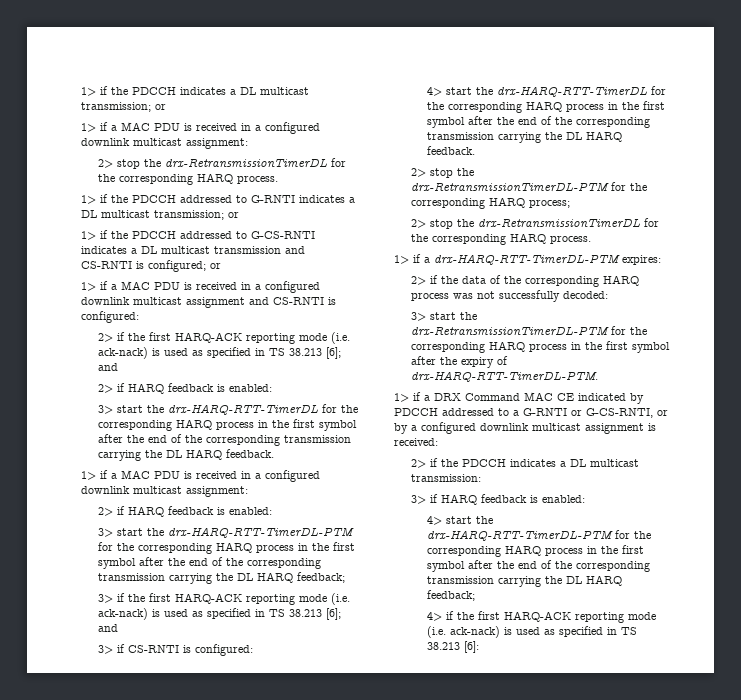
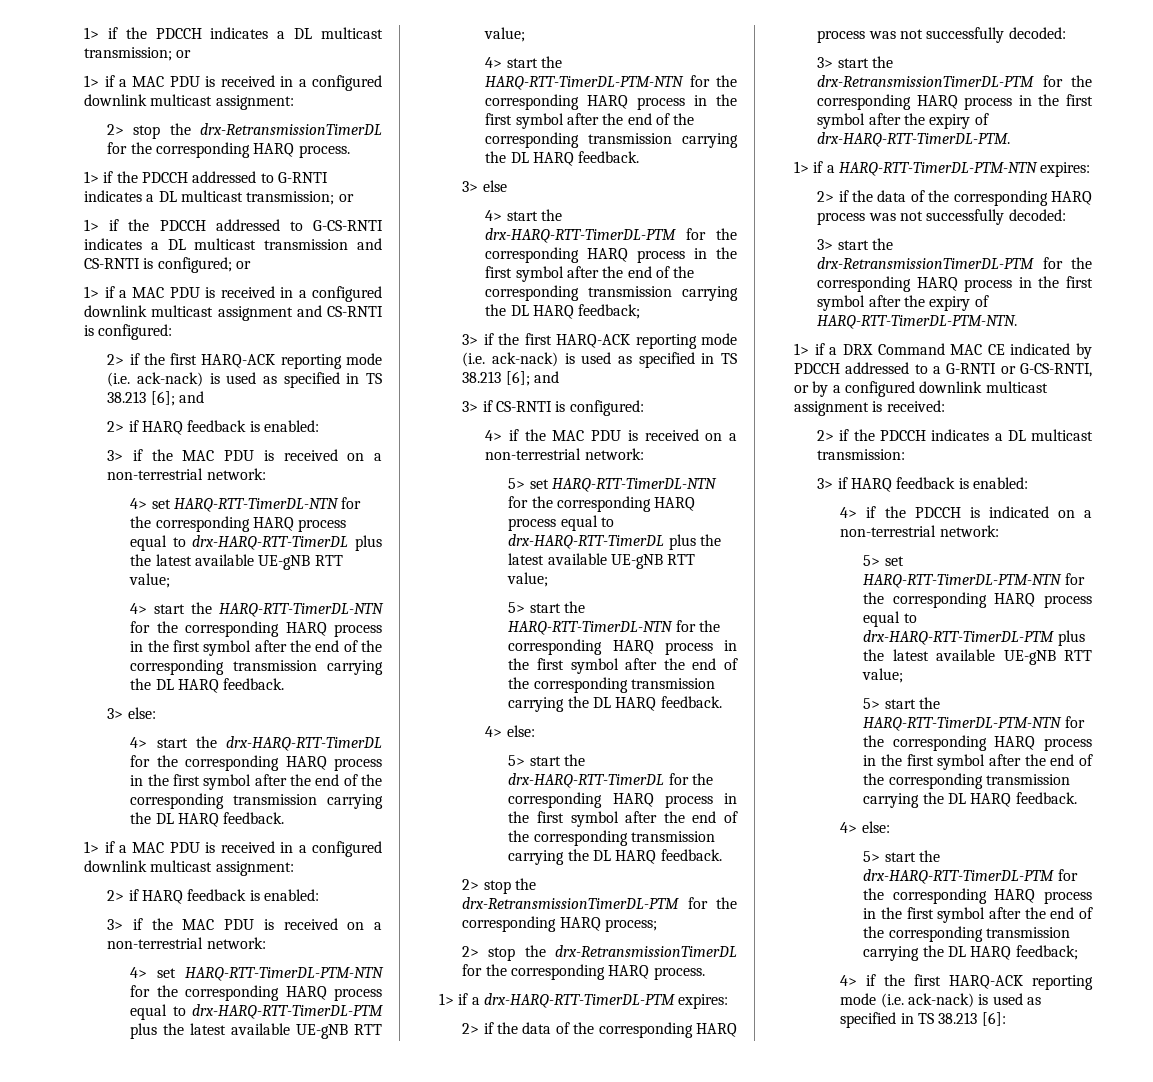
(113, 409) none -> [132,449,382,461] [107,468,266,480] [130,497,362,512] [130,516,347,532] [130,535,382,551] [130,554,343,570] [129,573,171,588] [130,602,384,617] [130,621,382,637] [130,640,382,656] [130,659,384,675] [130,678,285,693] [107,707,156,719] [130,737,148,748] if the MAC PDU is received on a non-terrestrial network: // 4> set HARQ-RTT-TimerDL-NTN for the corresponding HARQ process equal to drx-HARQ-RTT-TimerDL plus the latest available UE-gNB RTT value; // 4> start the HARQ-RTT-TimerDL-NTN for the corresponding HARQ process in the first symbol after the end of the corresponding transmission carrying the DL HARQ feedback. // 3> else: // 4>
(113, 532) none -> [132,918,382,930] [107,937,266,949] [130,967,384,981] [130,985,382,1001] [130,1004,383,1020] [130,1023,382,1039] [484,27,526,42] [485,56,562,68] [485,75,737,90] [485,94,737,110] [485,113,695,129] [485,132,738,148] [485,151,640,166] [462,180,507,192] [485,210,503,221] if the MAC PDU is received on a non-terrestrial network: // 4> set HARQ-RTT-TimerDL-PTM-NTN for the corresponding HARQ process equal to drx-HARQ-RTT-TimerDL-PTM plus the latest available UE-gNB RTT value; // 4> start the HARQ-RTT-TimerDL-PTM-NTN for the corresponding HARQ process in the first symbol after the end of the corresponding transmission carrying the DL HARQ feedback. // 3> else // 4>
(443, 91) none -> [509,429,737,441] [485,448,644,460] [508,478,718,492] [508,496,696,512] [508,515,615,531] [508,534,722,550] [508,553,696,569] [507,572,549,587] [508,601,586,613] [508,620,721,635] [508,639,737,655] [508,658,738,674] [508,677,716,693] [508,696,722,712] [485,725,535,737] [508,755,526,766] if the MAC PDU is received on a non-terrestrial network: // 5> set HARQ-RTT-TimerDL-NTN for the corresponding HARQ process equal to drx-HARQ-RTT-TimerDL plus the latest available UE-gNB RTT value; // 5> start the HARQ-RTT-TimerDL-NTN for the corresponding HARQ process in the first symbol after the end of the corresponding transmission carrying the DL HARQ feedback. // 4> else: // 5>
(598, 376) none -> [794,161,1091,177] [817,190,1092,206] [817,209,1066,225] [817,238,893,250] [817,257,1092,269] [817,276,1093,292] [817,295,989,311] [817,315,1018,329] // 1> if a HARQ-RTT-TimerDL-PTM-NTN expires: // 2> if the data of the corresponding HARQ process was not successfully decoded: // 3> start the drx-RetransmissionTimerDL-PTM for the corresponding HARQ process in the first symbol after the expiry of HARQ-RTT-TimerDL-PTM-NTN.
(443, 520) none -> [866,506,1092,518] [840,525,999,537] [863,555,904,566] [863,573,1085,588] [863,592,1092,608] [863,611,917,627] [863,630,1085,646] [863,649,1092,665] [862,668,904,683] [863,697,941,709] [863,716,1085,731] [863,735,1092,751] [863,754,1093,770] [863,773,1071,789] [863,792,1077,808] [840,821,890,833] [863,851,881,862] if the PDCCH is indicated on a non-terrestrial network: // 5> set HARQ-RTT-TimerDL-PTM-NTN for the corresponding HARQ process equal to drx-HARQ-RTT-TimerDL-PTM plus the latest available UE-gNB RTT value; // 5> start the HARQ-RTT-TimerDL-PTM-NTN for the corresponding HARQ process in the first symbol after the end of the corresponding transmission carrying the DL HARQ feedback. // 4> else: // 5>

